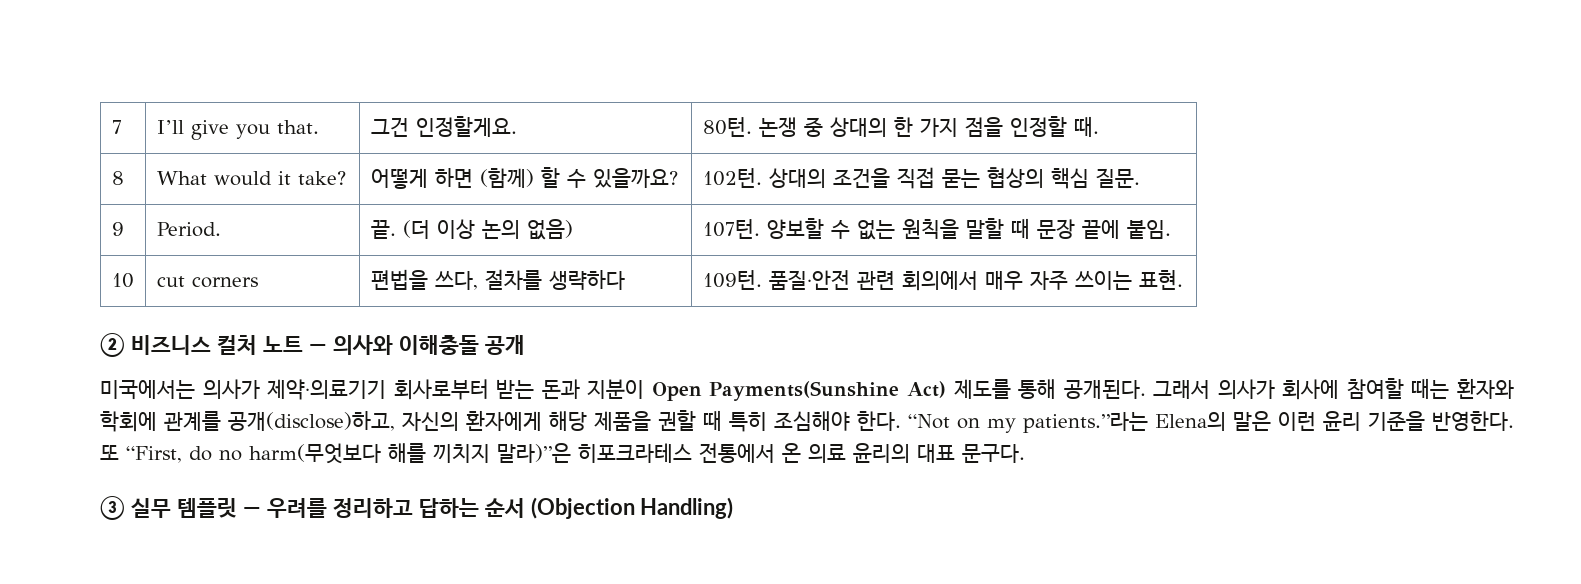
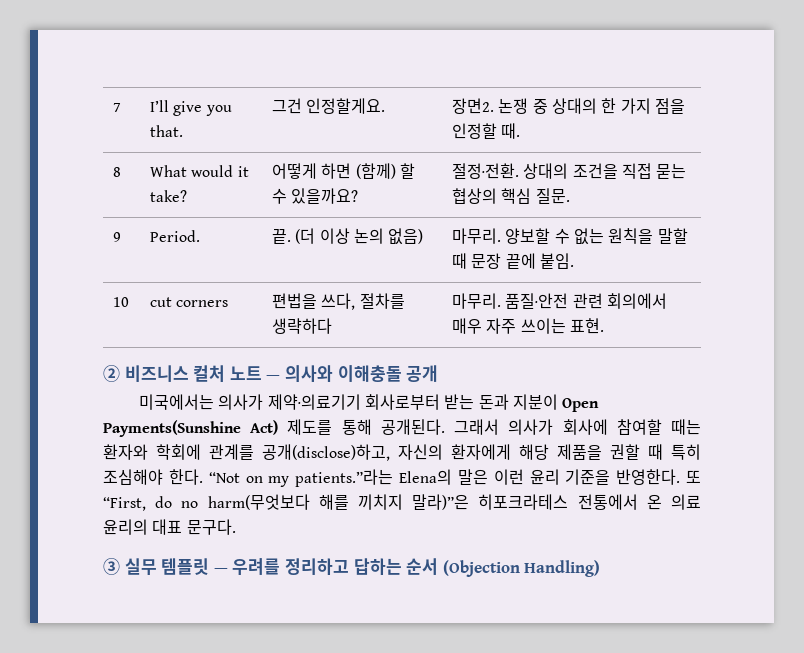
[702,117,752,137] 80턴. -> [452,98,495,114] 장면2.
[702,168,762,188] 102턴. -> [452,163,520,179] 절정·전환.
[702,219,760,239] 107턴. -> [452,228,502,244] 마무리.
[702,270,762,290] 109턴. -> [452,293,502,309] 마무리.

